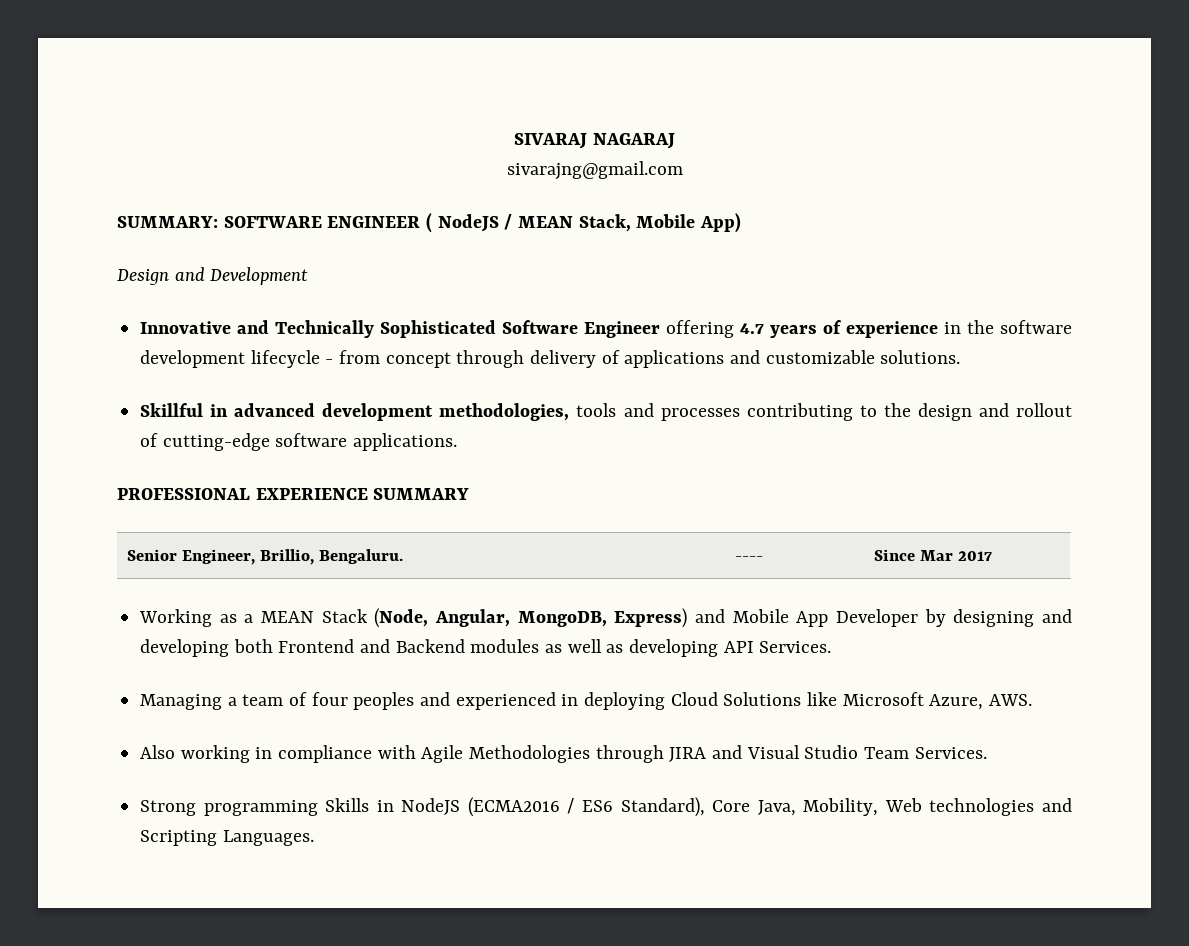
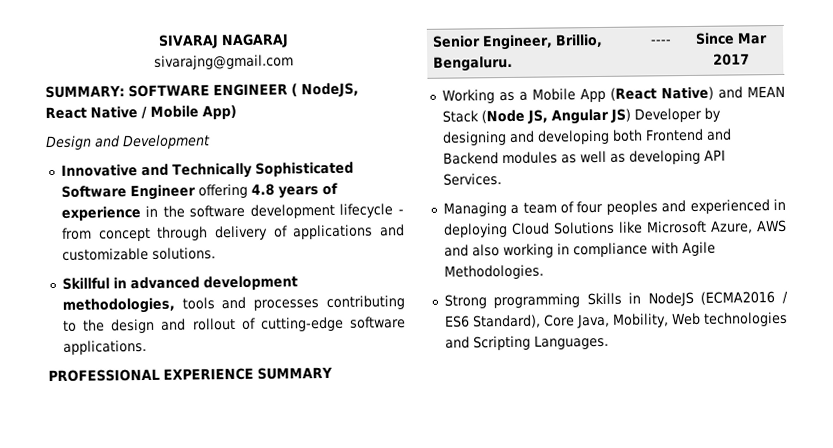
[437,214,631,232] NodeJS / MEAN Stack, -> [300,82,359,98] [45,105,147,120] NodeJS, React Native /
[740,323,765,334] 4.7 -> [250,183,275,196] 4.8
[261,608,829,628] MEAN Stack (Node, Angular, MongoDB, Express) and Mobile App -> [531,85,785,103] [441,108,631,125] Mobile App (React Native) and MEAN Stack (Node JS, Angular JS)
[989,694,1033,706] [140,745,176,759] AWS. // Also -> [756,219,787,233] [443,244,500,257] AWS and also
[469,745,987,763] Methodologies through JIRA and Visual Studio Team Services. -> [443,264,544,280] Methodologies.

